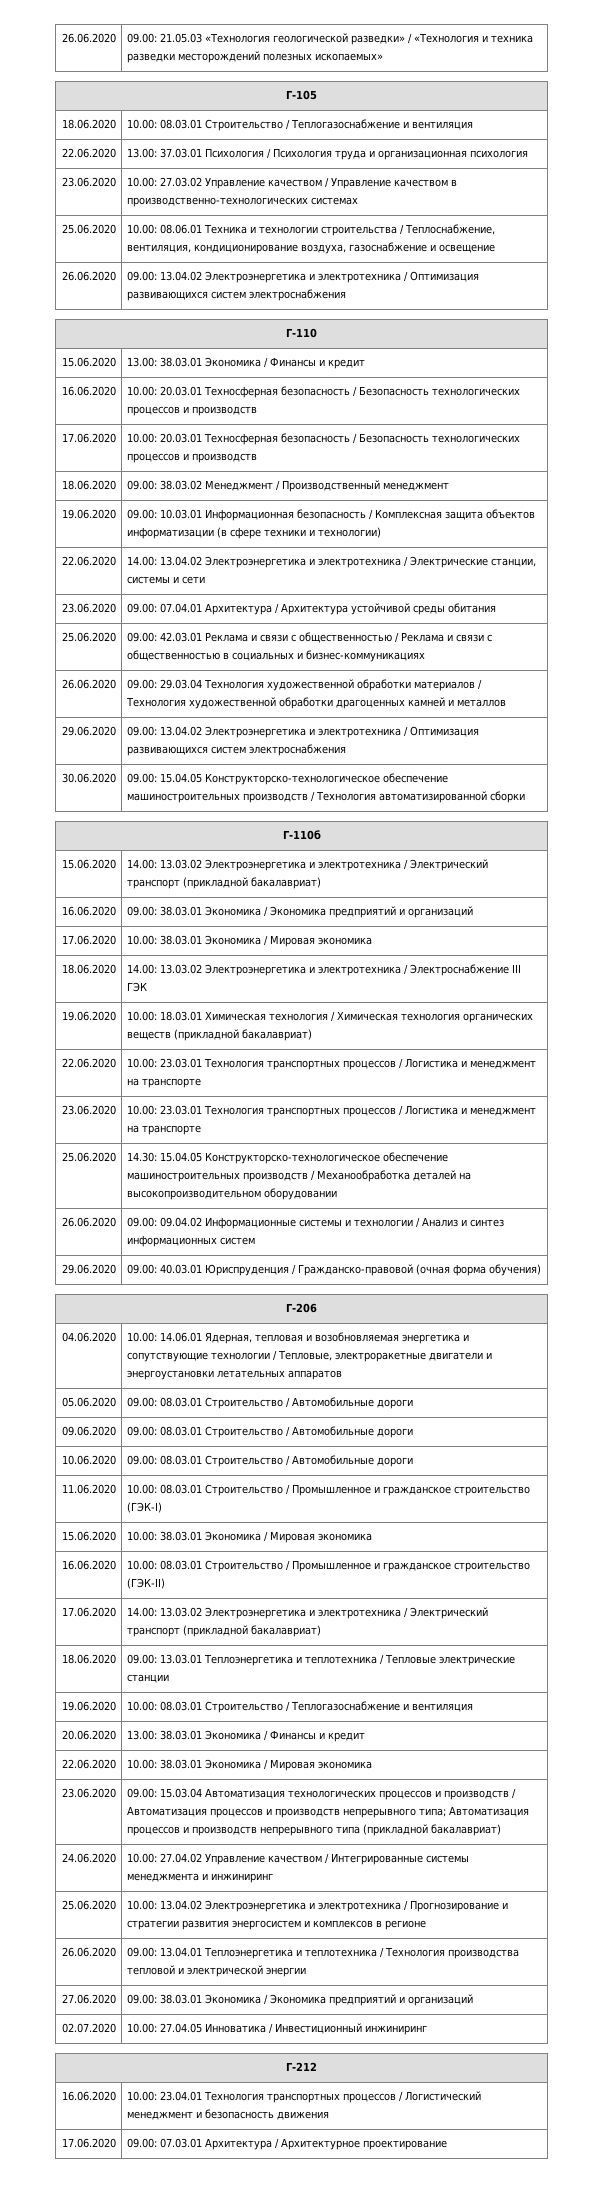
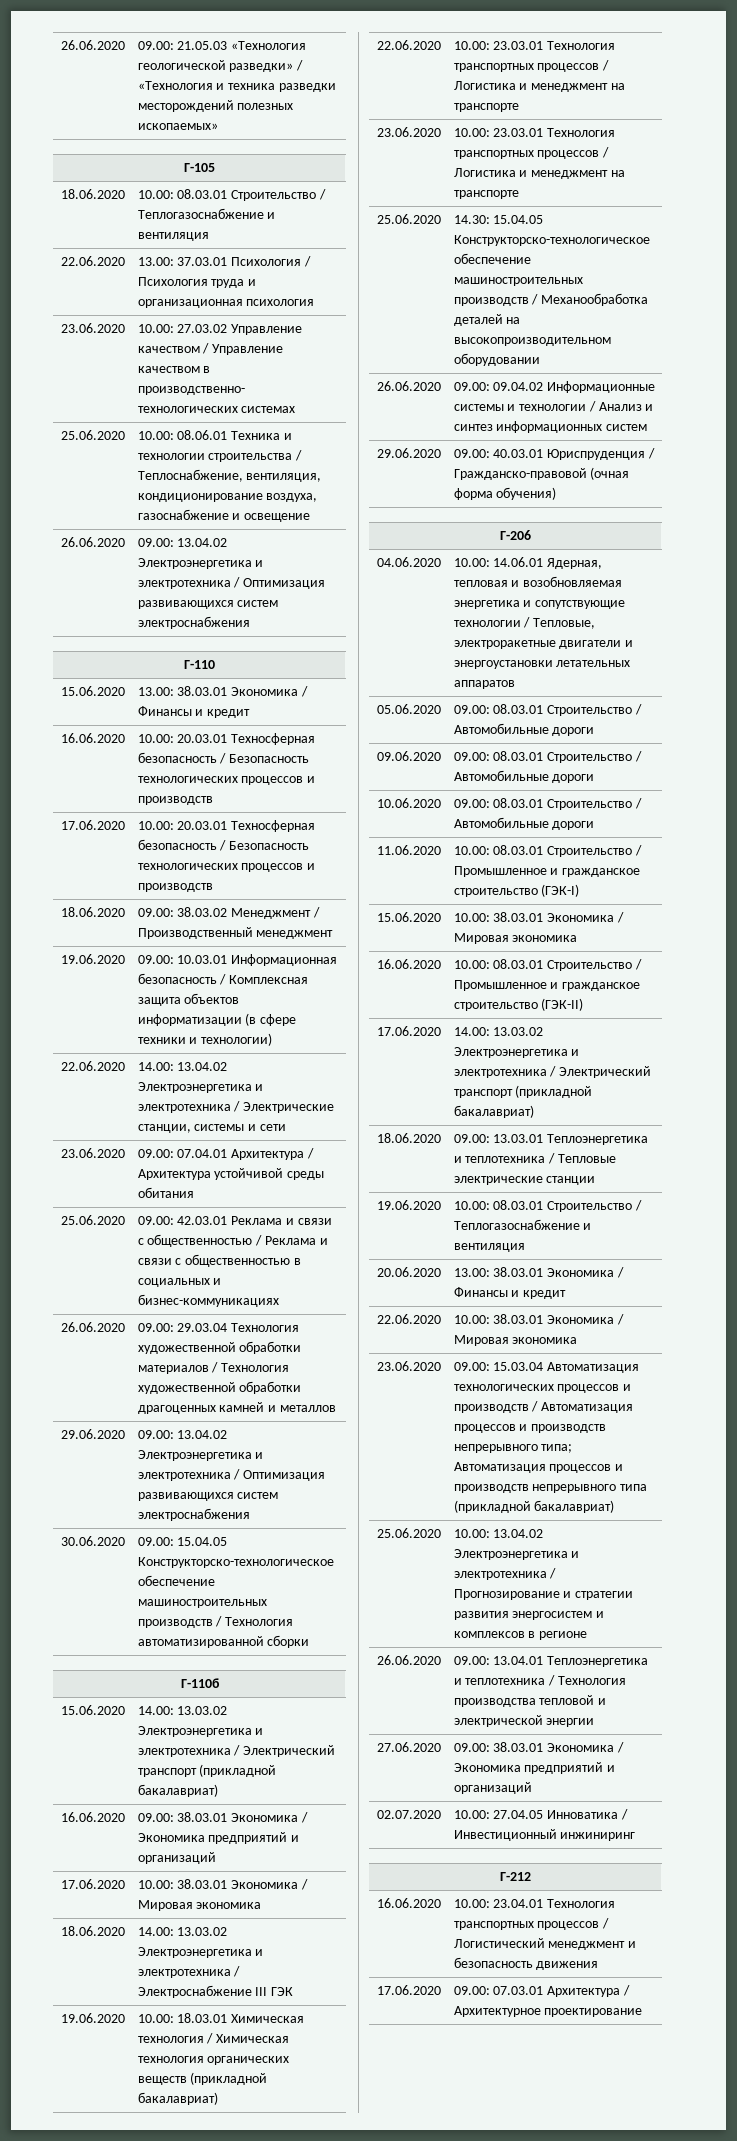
[61,1853,116,1863] [126,1853,469,1865] [126,1873,273,1883] // 24.06.2020 | 10.00: 27.04.02 Управление качеством / Интегрированные системы менеджмента и инжиниринг -> (615, 1506) none

